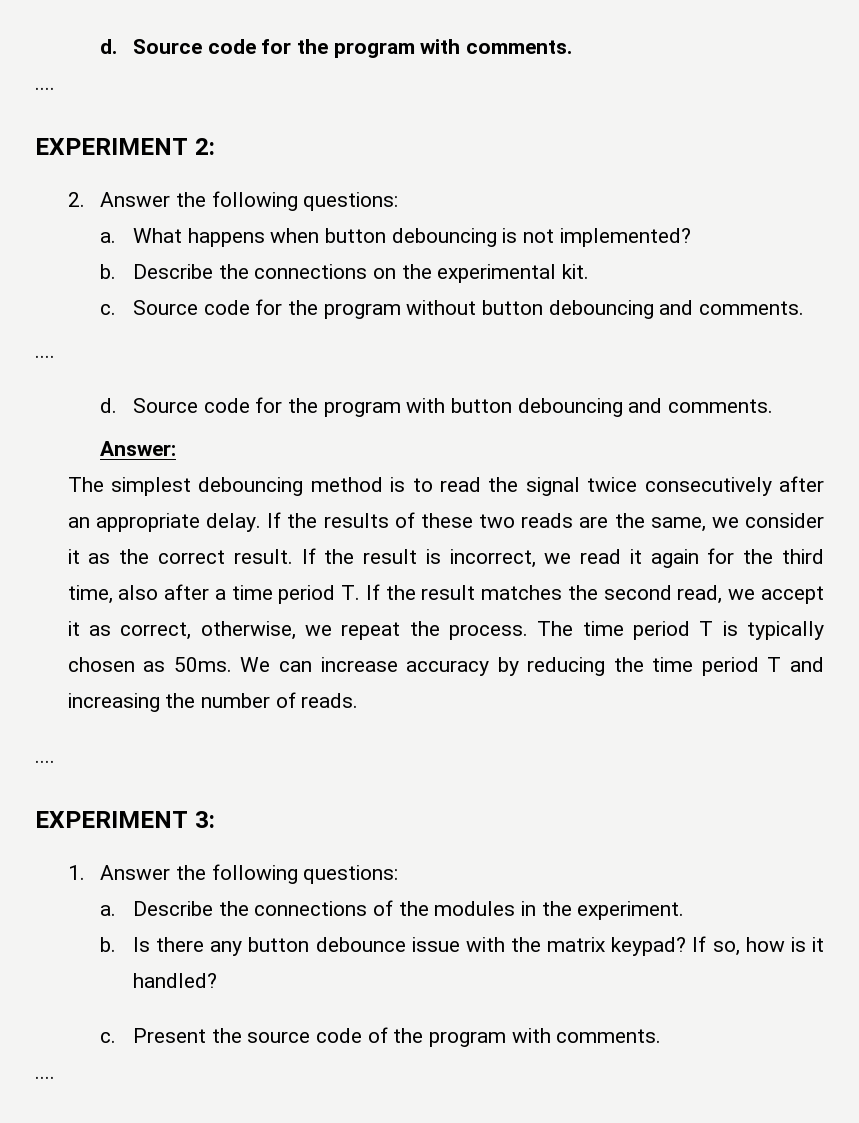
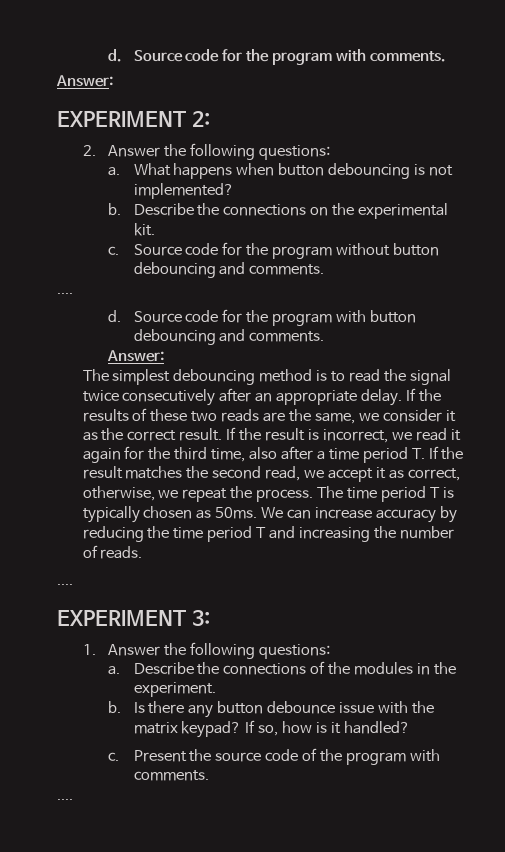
[35,87,55,90] .... -> [56,75,113,87] Answer:

